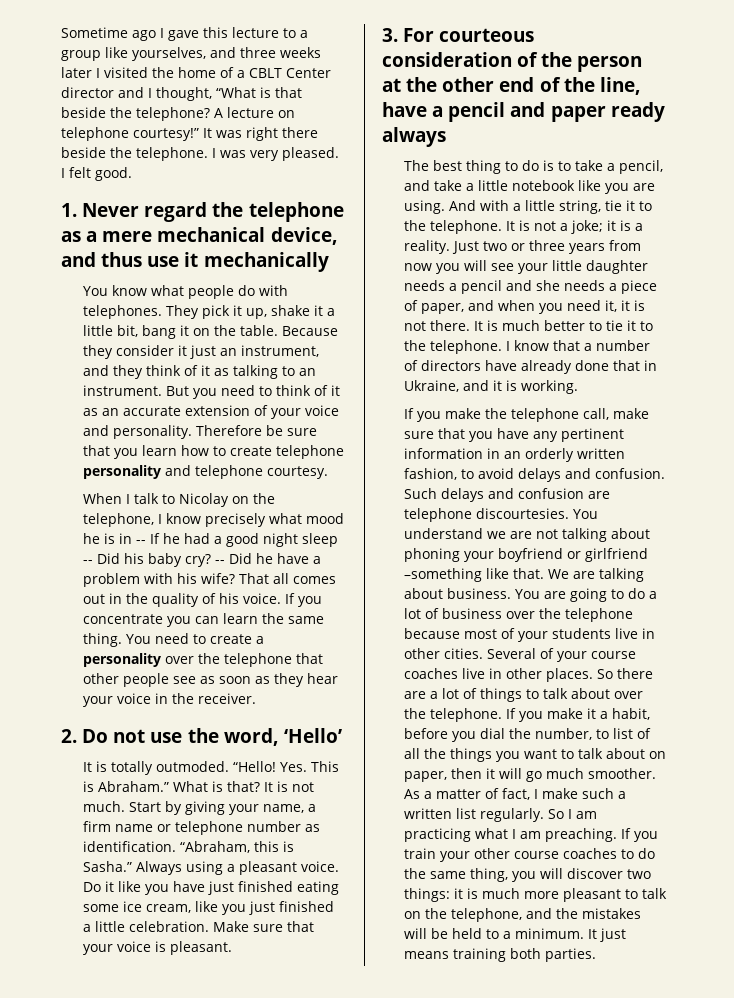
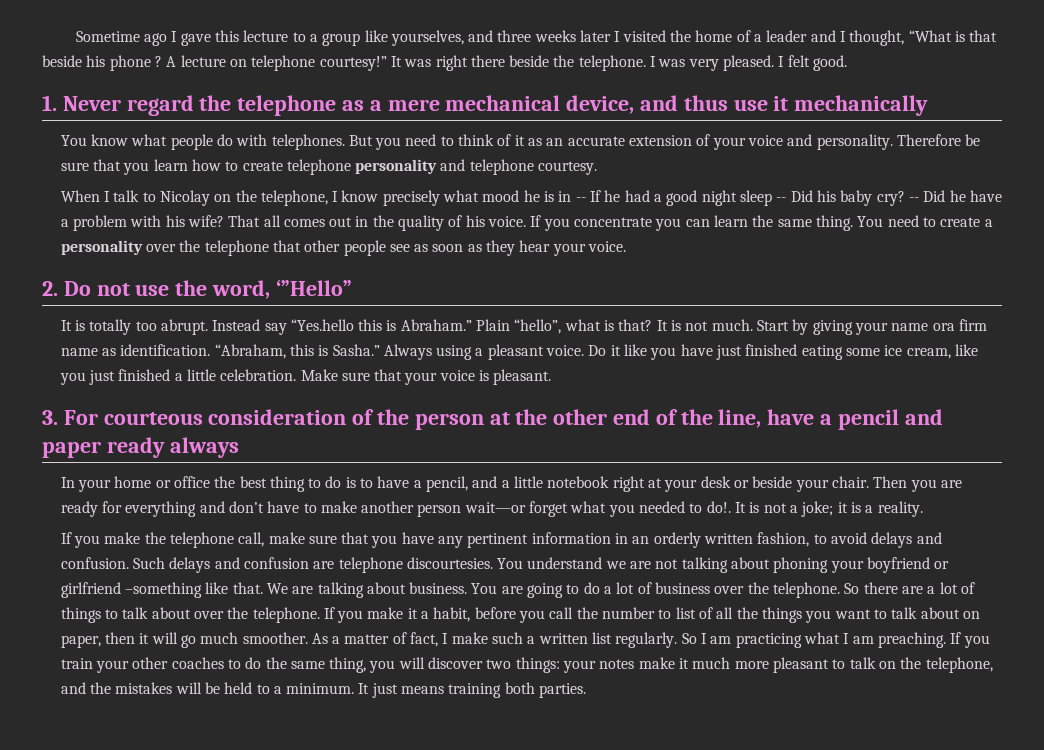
[249,68,331,78] [61,87,114,98] CBLT Center director -> [766,30,808,42] leader
[110,107,210,121] the telephone? -> [86,55,162,71] his phone ?
[165,305,335,319] [82,325,338,339] [82,345,319,359] [82,365,316,379] [82,385,162,396] They pick it up, shake it a little bit, bang it on the table. Because they consider it just an instrument, and they think of it as talking to an instrument. -> (345, 142) none
[116,693,256,704] voice in the receiver. -> [588,241,627,252] voice.
[283,728,342,743] ‘Hello’ -> [275,279,352,296] ‘”Hello”
[155,761,339,772] [82,781,208,792] outmoded. “Hello! Yes. This is Abraham.” What -> [135,319,601,335] too abrupt. Instead say “Yes.hello this is Abraham.” Plain “hello”, what
[262,804,316,813] [82,821,301,835] name, a firm name or telephone number -> [891,319,987,331] [60,348,98,356] name ora firm name
[403,160,429,171] The -> [60,476,236,492] In your home or office the
[574,160,603,171] take -> [377,476,410,488] have
[433,180,462,191] take -> (498, 482) none
[577,180,655,194] [403,200,652,214] [403,220,502,234] like you are using. And with a little string, tie it to the telephone. -> [612,476,962,492] [60,501,731,517] right at your desk or beside your chair. Then you are ready for everything and don’t have to make another person wait—or forget what you needed to do!.
[451,240,641,254] [403,260,648,274] [403,280,657,294] [403,300,645,314] [403,320,653,331] [403,340,650,354] [403,360,657,374] [403,380,578,394] Just two or three years from now you will see your little daughter needs a pencil and she needs a piece of paper, and when you need it, it is not there. It is much better to tie it to the telephone. I know that a number of directors have already done that in Ukraine, and it is working. -> (923, 509) none
[564,608,633,622] [403,628,655,642] [403,648,636,662] [403,668,593,682] telephone because most of your students live in other cities. Several of your course coaches live in other places. -> [772,582,840,598] telephone.
[479,728,592,740] dial the number, -> [549,607,656,619] call the number
[513,851,559,859] course -> (169, 663) none
[453,888,478,899] it is -> [563,657,690,673] your notes make it

